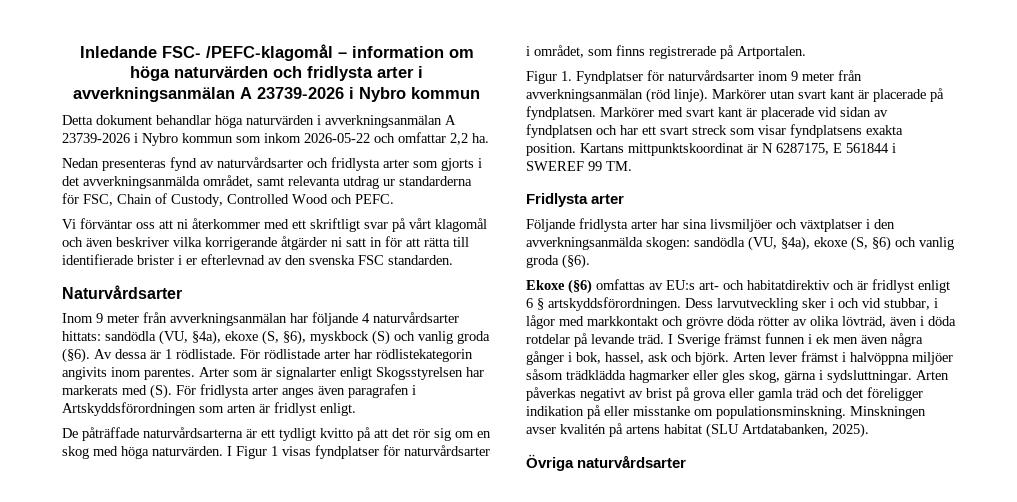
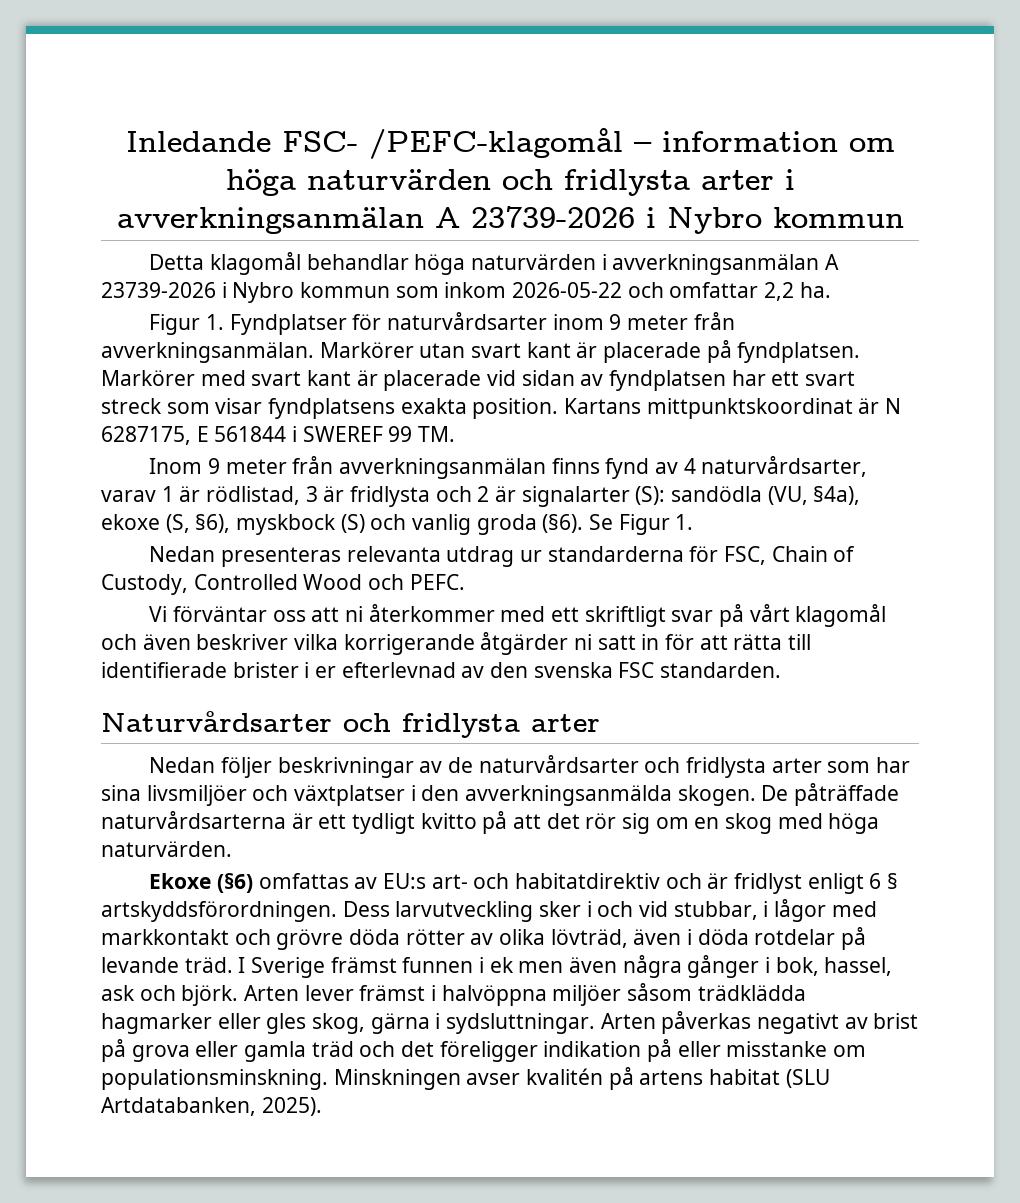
[96,115,152,125] dokument -> [210,252,302,275] klagomål
[62,157,482,171] [62,175,284,189] Nedan presenteras fynd av naturvårdsarter och fridlysta arter som gjorts i det avverkningsanmälda området, samt -> [149,312,735,335] [101,340,861,363] [101,370,856,391] [101,398,902,419] [101,426,456,445] [149,456,868,479] [101,486,861,507] [101,514,694,535] [149,546,342,567] Figur 1. Fyndplatser för naturvårdsarter inom 9 meter från avverkningsanmälan. Markörer utan svart kant är placerade på fyndplatsen. Markörer med svart kant är placerade vid sidan av fyndplatsen har ett svart streck som visar fyndplatsens exakta position. Kartans mittpunktskoordinat är N 6287175, E 561844 i SWEREF 99 TM. // Inom 9 meter från avverkningsanmälan finns fynd av 4 naturvårdsarter, varav 1 är rödlistad, 3 är fridlysta och 2 är signalarter (S): sandödla (VU, §4a), ekoxe (S, §6), myskbock (S) och vanlig groda (§6). Se Figur 1. // Nedan presenteras
[62,312,459,326] [62,330,490,345] [62,348,473,363] [62,367,484,380] [62,384,416,399] [62,402,356,416] // Inom 9 meter från avverkningsanmälan har följande 4 naturvårdsarter hittats: sandödla (VU, §4a), ekoxe (S, §6), myskbock (S) och vanlig groda (§6). Av dessa är 1 rödlistade. För rödlistade arter har rödlistekategorin angivits inom parentes. Arter som är signalarter enligt Skogsstyrelsen har markerats med (S). För fridlysta arter anges även paragrafen i Artskyddsförordningen som arten är fridlyst enligt. // -> [343,713,600,738] [149,755,911,778] [101,785,756,806] och fridlysta arter // Nedan följer beskrivningar av de naturvårdsarter och fridlysta arter som har sina livsmiljöer och växtplatser i den avverkningsanmälda skogen.
[227,445,490,459] [526,45,806,59] [526,70,862,84] [526,88,944,103] [526,106,888,120] [526,124,903,138] [526,143,896,156] [526,161,632,171] [526,193,625,207] [526,218,895,232] [526,236,954,251] [526,254,590,269] I Figur 1 visas fyndplatser för naturvårdsarter i området, som finns registrerade på Artportalen. // Figur 1. Fyndplatser för naturvårdsarter inom 9 meter från avverkningsanmälan (röd linje). Markörer utan svart kant är placerade på fyndplatsen. Markörer med svart kant är placerade vid sidan av fyndplatsen och har ett svart streck som visar fyndplatsens exakta position. Kartans mittpunktskoordinat är N 6287175, E 561844 i SWEREF 99 TM. // Fridlysta arter // Följande fridlysta arter har sina livsmiljöer och växtplatser i den avverkningsanmälda skogen: sandödla (VU, §4a), ekoxe (S, §6) och vanlig groda (§6). -> (232, 849) none
[526,454,687,471] // Övriga naturvårdsarter -> (322, 1106) none

